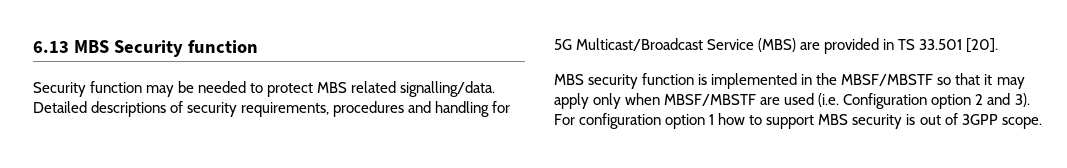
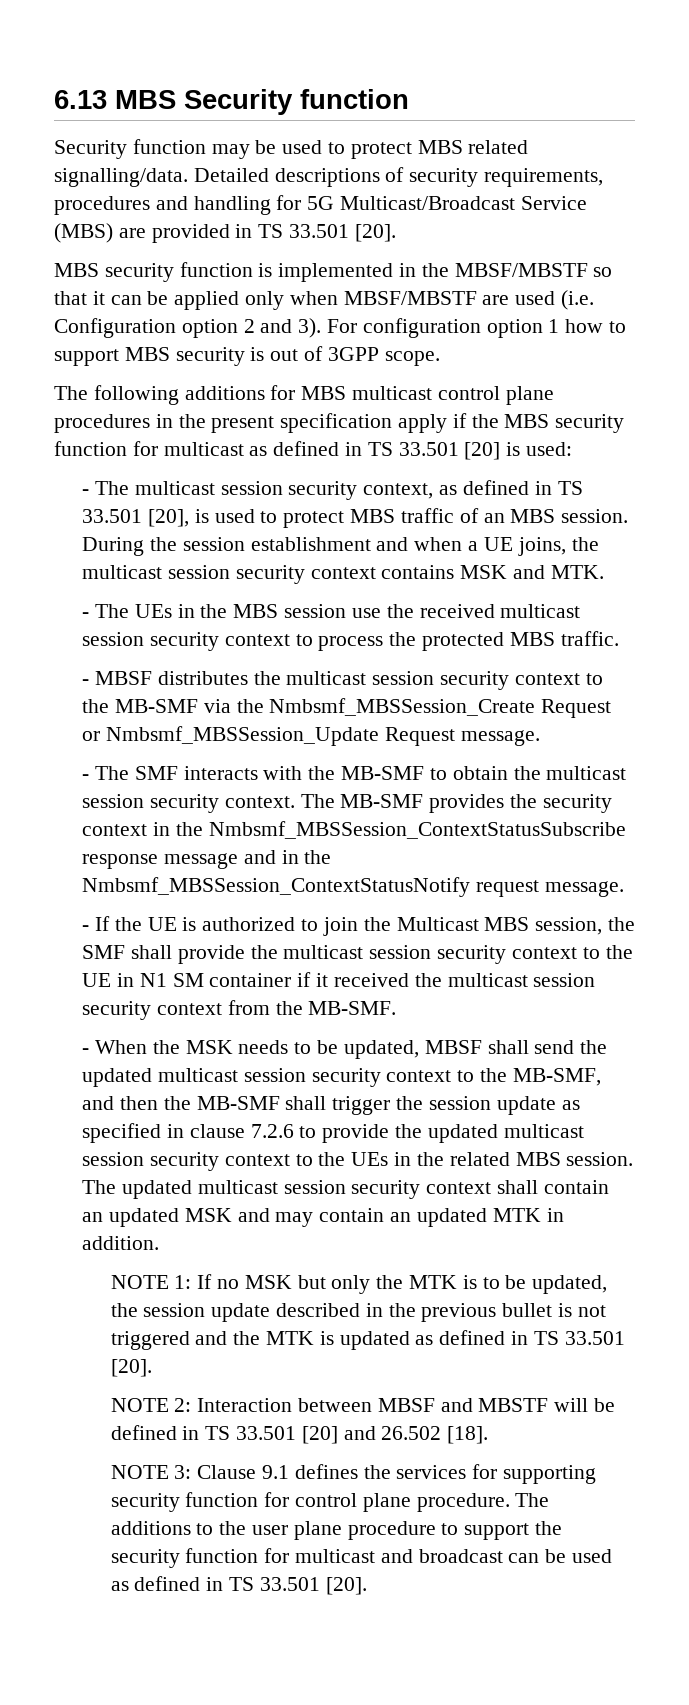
[198,81,247,93] needed -> [282,140,323,154] used
[996,77,1025,89] [554,93,589,109] may apply -> [110,291,240,310] can be applied
(1042, 123) none -> [54,385,554,405] [54,413,625,433] [54,441,573,460] [82,480,583,500] [82,508,629,528] [82,537,599,556] [82,565,604,584] [82,604,581,618] [82,631,619,651] [82,671,603,690] [82,698,612,718] [82,726,540,746] [82,766,627,780] [82,794,612,813] [82,821,626,839] [82,850,332,869] [82,877,624,897] [82,916,635,936] [82,945,633,964] [82,972,596,987] [82,1000,397,1020] [82,1040,608,1059] [82,1068,601,1087] [82,1096,580,1115] [82,1123,584,1143] [82,1152,634,1171] [82,1180,609,1199] [82,1208,564,1227] [82,1236,160,1250] [110,1274,608,1294] [110,1303,606,1322] [110,1330,625,1350] [110,1359,152,1377] [110,1398,615,1412] [110,1425,489,1444] [110,1464,596,1484] [110,1492,550,1512] [110,1521,562,1540] [110,1548,612,1568] [110,1576,367,1595] // The following additions for MBS multicast control plane procedures in the present specification apply if the MBS security function for multicast as defined in TS 33.501 [20] is used: // - The multicast session security context, as defined in TS 33.501 [20], is used to protect MBS traffic of an MBS session. During the session establishment and when a UE joins, the multicast session security context contains MSK and MTK. // - The UEs in the MBS session use the received multicast session security context to process the protected MBS traffic. // - MBSF distributes the multicast session security context to the MB-SMF via the Nmbsmf_MBSSession_Create Request or Nmbsmf_MBSSession_Update Request message. // - The SMF interacts with the MB-SMF to obtain the multicast session security context. The MB-SMF provides the security context in the Nmbsmf_MBSSession_ContextStatusSubscribe response message and in the Nmbsmf_MBSSession_ContextStatusNotify request message. // - If the UE is authorized to join the Multicast MBS session, the SMF shall provide the multicast session security context to the UE in N1 SM container if it received the multicast session security context from the MB-SMF. // - When the MSK needs to be updated, MBSF shall send the updated multicast session security context to the MB-SMF, and then the MB-SMF shall trigger the session update as specified in clause 7.2.6 to provide the updated multicast session security context to the UEs in the related MBS session. The updated multicast session security context shall contain an updated MSK and may contain an updated MTK in addition. // NOTE 1: If no MSK but only the MTK is to be updated, the session update described in the previous bullet is not triggered and the MTK is updated as defined in TS 33.501 [20]. // NOTE 2: Interaction between MBSF and MBSTF will be defined in TS 33.501 [20] and 26.502 [18]. // NOTE 3: Clause 9.1 defines the services for supporting security function for control plane procedure. The additions to the user plane procedure to support the security function for multicast and broadcast can be used as defined in TS 33.501 [20].

